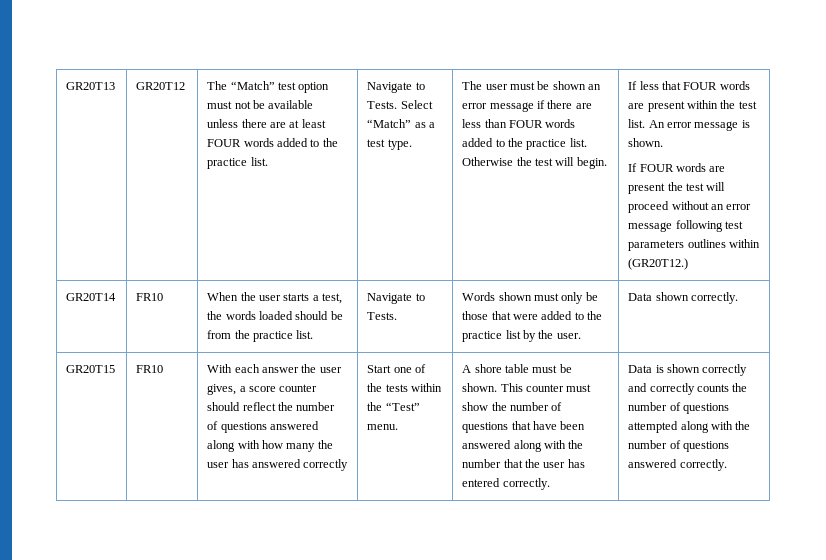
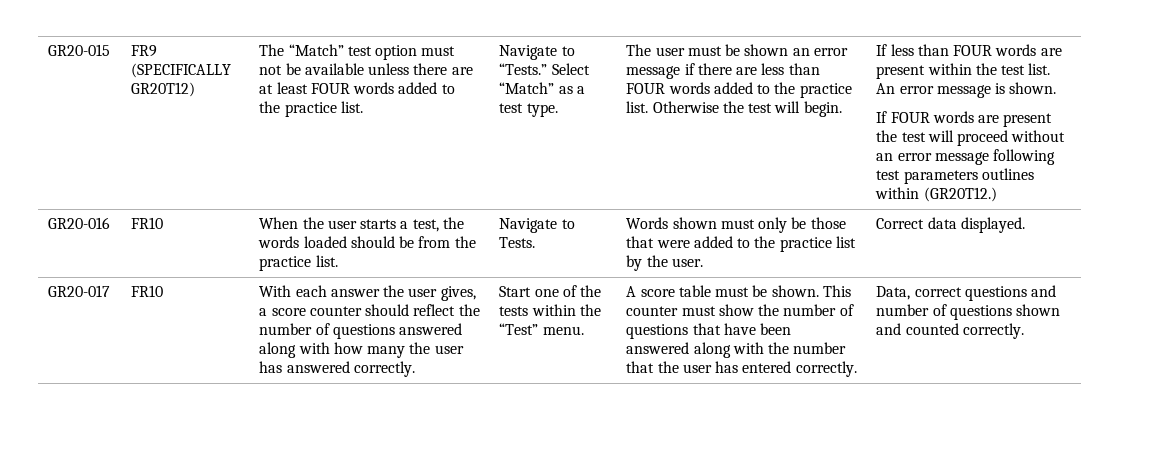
[66,82,116,90] [136,82,186,90] GR20T13 | GR20T12 -> [48,44,111,56] [131,45,158,57] [131,63,232,78] [131,82,196,97] GR20-015 | FR9 (SPECIFICALLY GR20T12)
[367,101,398,109] Tests. -> [499,63,548,75] “Tests.”
[662,81,682,90] that -> [917,44,949,56] than
[66,293,117,301] GR20T14 -> [48,217,111,229] GR20-016
[628,292,739,304] [66,365,116,373] Data shown correctly. // GR20T15 -> [876,217,1025,233] [48,285,111,297] Correct data displayed. // GR20-017
[303,459,349,471] correctly -> [353,361,415,377] correctly.
[474,364,502,373] shore -> [640,289,675,297] score
[628,364,748,376] [628,383,748,395] [628,402,730,414] [628,421,751,433] [628,440,730,452] [628,459,678,468] Data is shown correctly and correctly counts the number of questions attempted along with the number of questions answered -> [876,285,1057,301] [876,304,1061,320] [876,323,959,335] Data, correct questions and number of questions shown and counted

